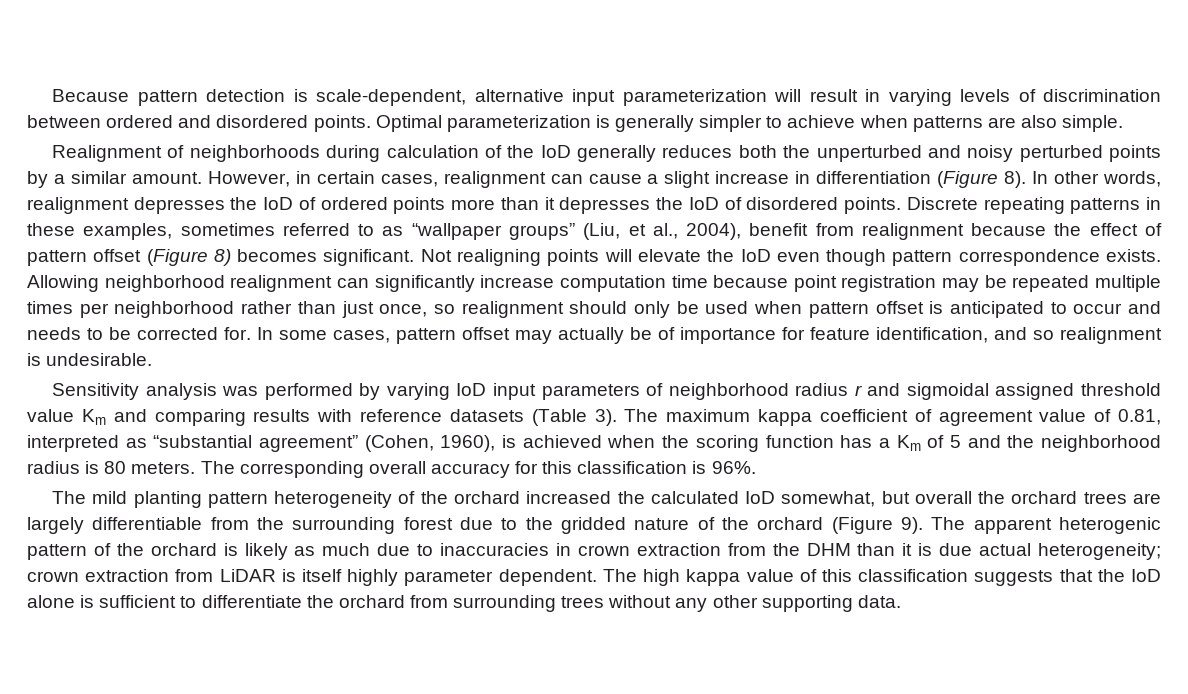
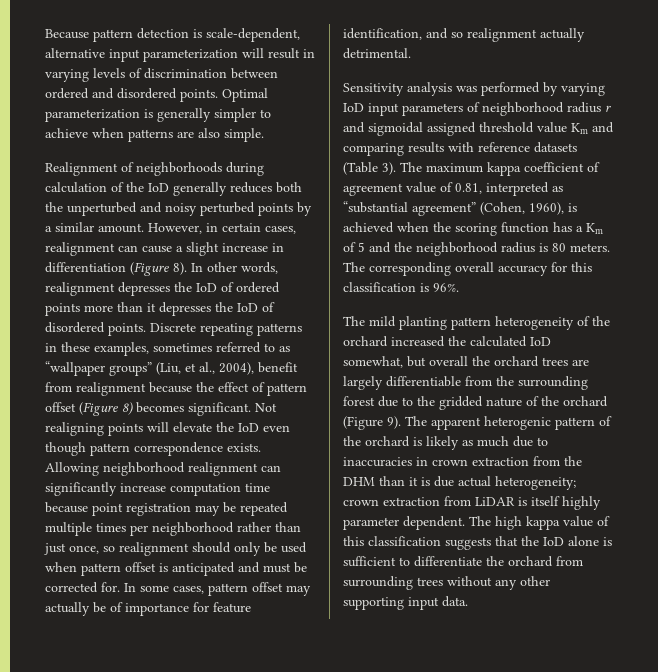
[1050,301,1162,314] [27,327,103,340] to occur and needs to -> [238,562,291,573] and must
[27,353,153,366] is undesirable. -> [540,28,585,42] [343,48,411,59] actually detrimental.
(853, 603) none -> [408,597,439,610] input

